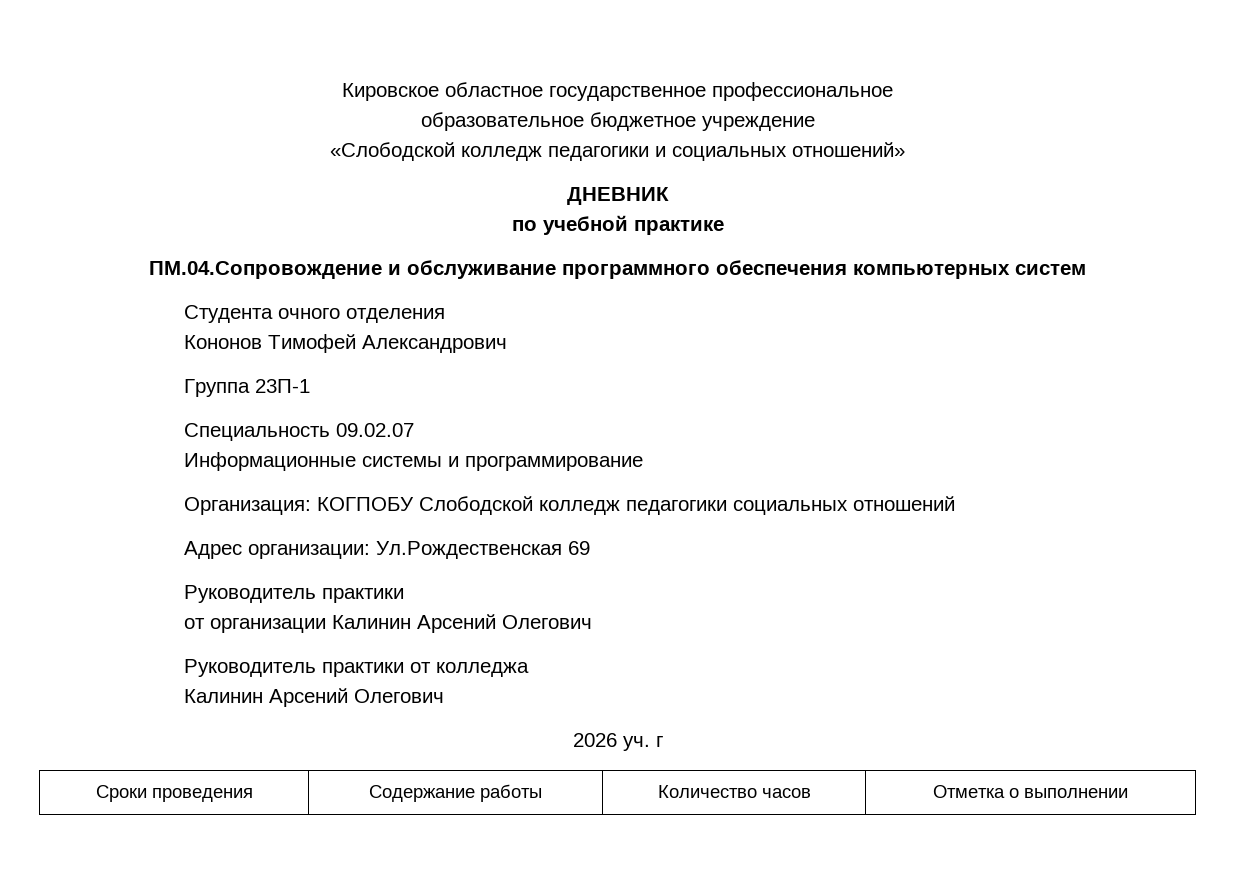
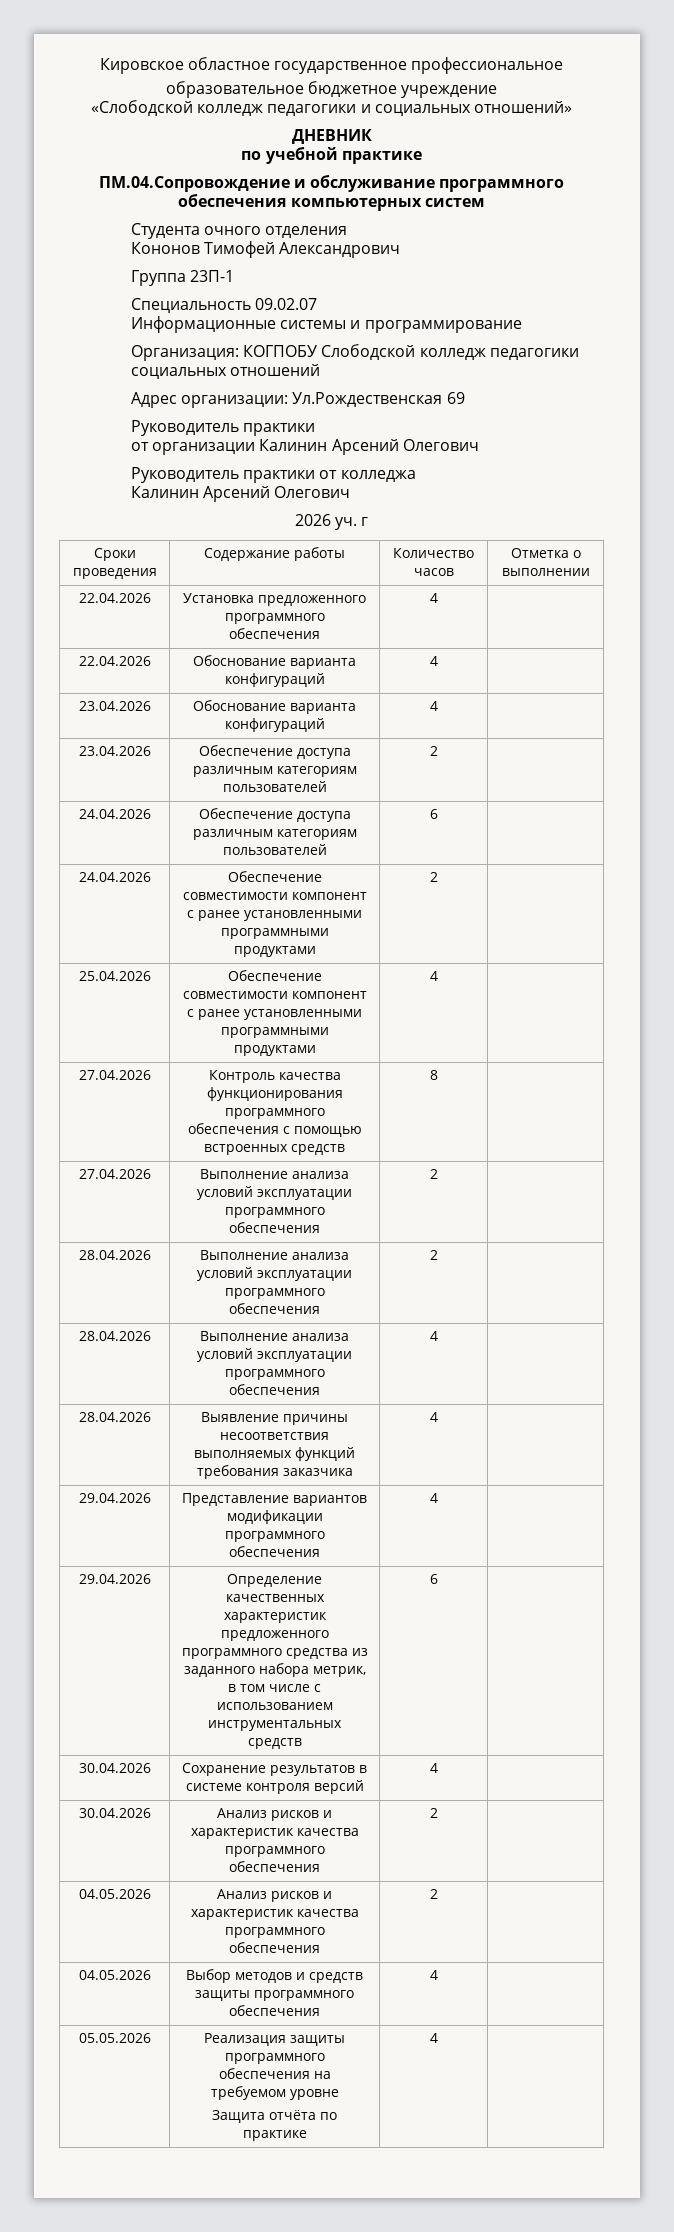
(1128, 793) none -> [78,593,151,603] [183,593,366,606] [224,613,325,624] [229,628,320,639] [429,593,438,603] [78,656,151,666] [193,655,356,669] [224,673,325,687] [429,656,438,666] [78,701,151,711] [193,700,356,714] [224,718,325,732] [429,701,438,711] [78,746,151,756] [198,745,351,759] [192,766,357,777] [222,781,327,792] [429,746,438,756] [78,809,151,819] [198,808,351,822] [192,829,357,840] [222,844,327,855] [429,809,438,819] [78,872,151,882] [227,871,322,882] [182,892,367,900] [187,910,362,921] [220,928,329,939] [233,946,316,957] [429,872,438,882] [78,971,151,981] [227,970,322,981] [182,991,367,999] [187,1009,362,1020] [220,1027,329,1038] [233,1045,316,1056] [429,971,438,981] [78,1070,151,1080] [208,1070,341,1083] [206,1087,343,1101] [224,1108,325,1119] [187,1123,362,1137] [204,1144,345,1155] [429,1070,438,1080] [78,1169,151,1179] [200,1169,349,1179] [197,1186,352,1200] [224,1207,325,1218] [229,1222,320,1233] [429,1169,438,1179] [78,1250,151,1260] [200,1250,349,1260] [197,1267,352,1281] [224,1288,325,1299] [229,1303,320,1314] [429,1250,438,1260] [78,1331,151,1341] [200,1331,349,1341] [197,1348,352,1362] [224,1369,325,1380] [229,1384,320,1395] [429,1331,438,1341] [78,1412,151,1422] [201,1412,348,1425] [220,1432,329,1440] [194,1447,355,1461] [196,1465,353,1479] [429,1412,438,1422] [78,1493,151,1503] [182,1493,367,1506] [226,1510,323,1524] [224,1531,325,1542] [229,1546,320,1557] [429,1493,438,1503] [78,1574,151,1584] [227,1574,322,1587] [225,1594,325,1602] [223,1612,327,1623] [220,1630,329,1641] [181,1648,368,1659] [183,1663,366,1677] [228,1684,321,1692] [216,1702,333,1710] [208,1720,342,1731] [247,1738,302,1749] [429,1574,438,1584] [78,1763,151,1773] [182,1763,368,1776] [185,1780,364,1794] [429,1763,438,1773] [78,1808,151,1818] [217,1808,332,1821] [190,1828,359,1839] [224,1846,325,1857] [229,1861,320,1872] [429,1808,438,1818] [78,1889,151,1899] [217,1889,332,1902] [190,1909,359,1920] [224,1927,325,1938] [229,1942,320,1953] [429,1889,438,1899] [78,1970,151,1980] [186,1969,363,1983] [195,1990,354,2001] [229,2005,320,2016] [429,1970,438,1980] [78,2033,151,2043] [204,2033,345,2046] [224,2053,325,2064] [218,2068,331,2079] [210,2086,339,2100] [212,2110,337,2123] [242,2130,307,2141] [429,2033,438,2043] // 22.04.2026 | Установка предложенного программного обеспечения | 4 | // 22.04.2026 | Обоснование варианта конфигураций | 4 | // 23.04.2026 | Обоснование варианта конфигураций | 4 | // 23.04.2026 | Обеспечение доступа различным категориям пользователей | 2 | // 24.04.2026 | Обеспечение доступа различным категориям пользователей | 6 | // 24.04.2026 | Обеспечение совместимости компонент с ранее установленными программными продуктами | 2 | // 25.04.2026 | Обеспечение совместимости компонент с ранее установленными программными продуктами | 4 | // 27.04.2026 | Контроль качества функционирования программного обеспечения с помощью встроенных средств | 8 | // 27.04.2026 | Выполнение анализа условий эксплуатации программного обеспечения | 2 | // 28.04.2026 | Выполнение анализа условий эксплуатации программного обеспечения | 2 | // 28.04.2026 | Выполнение анализа условий эксплуатации программного обеспечения | 4 | // 28.04.2026 | Выявление причины несоответствия выполняемых функций требования заказчика | 4 | // 29.04.2026 | Представление вариантов модификации программного обеспечения | 4 | // 29.04.2026 | Определение качественных характеристик предложенного программного средства из заданного набора метрик, в том числе с использованием инструментальных средств | 6 | // 30.04.2026 | Сохранение результатов в системе контроля версий | 4 | // 30.04.2026 | Анализ рисков и характеристик качества программного обеспечения | 2 | // 04.05.2026 | Анализ рисков и характеристик качества программного обеспечения | 2 | // 04.05.2026 | Выбор методов и средств защиты программного обеспечения | 4 | // 05.05.2026 | Реализация защиты программного обеспечения на требуемом уровне // Защита отчёта по практике | 4 |

